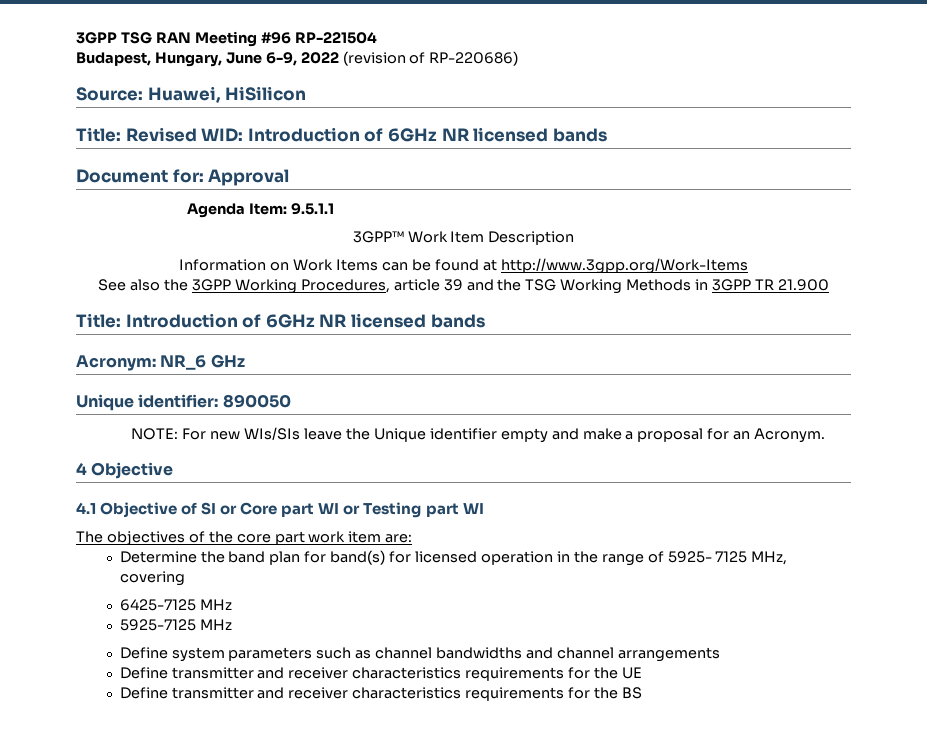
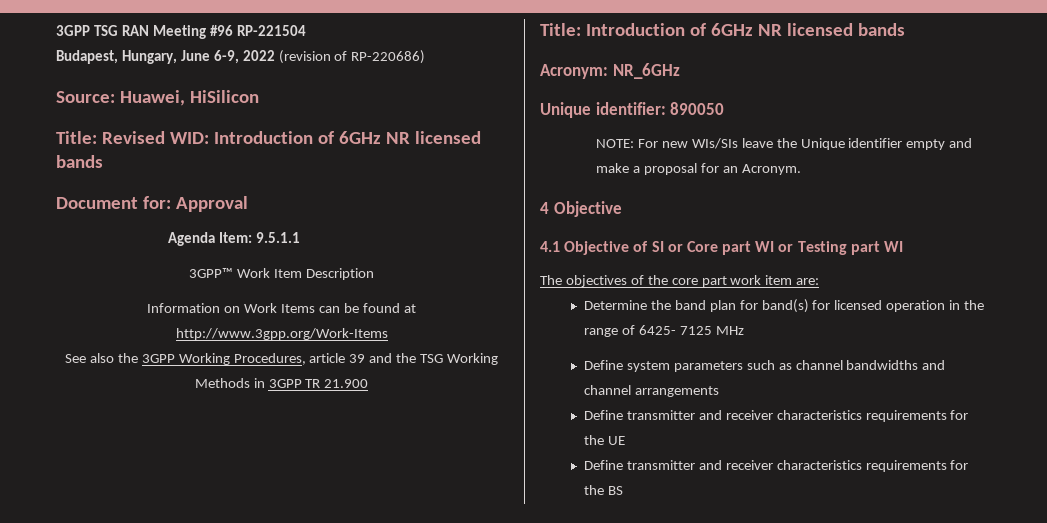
[160,354,245,370] NR_6 GHz -> [612,63,680,79] NR_6GHz
[667,551,788,565] [119,571,185,586] [119,599,232,611] [119,619,196,631] 5925- 7125 MHz, covering // 6425-7125 MHz // 5925-7125 -> [638,325,712,335] 6425- 7125

